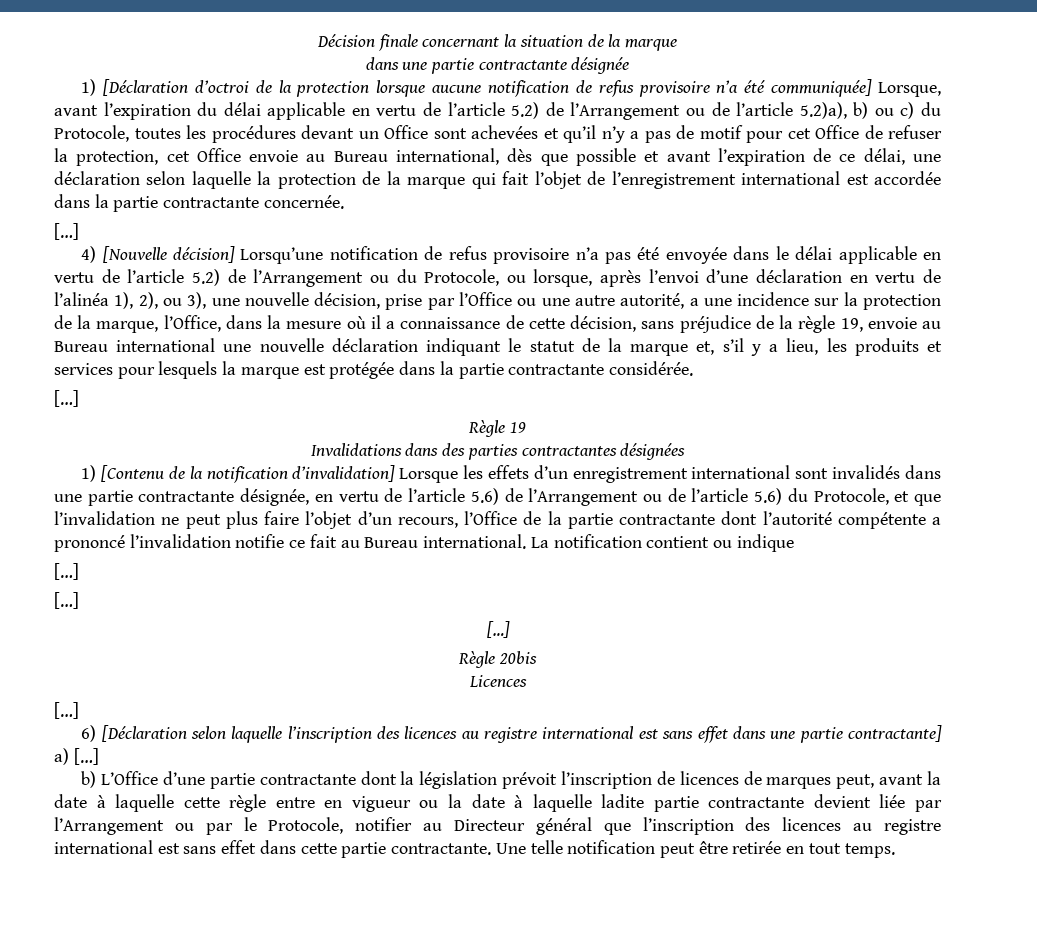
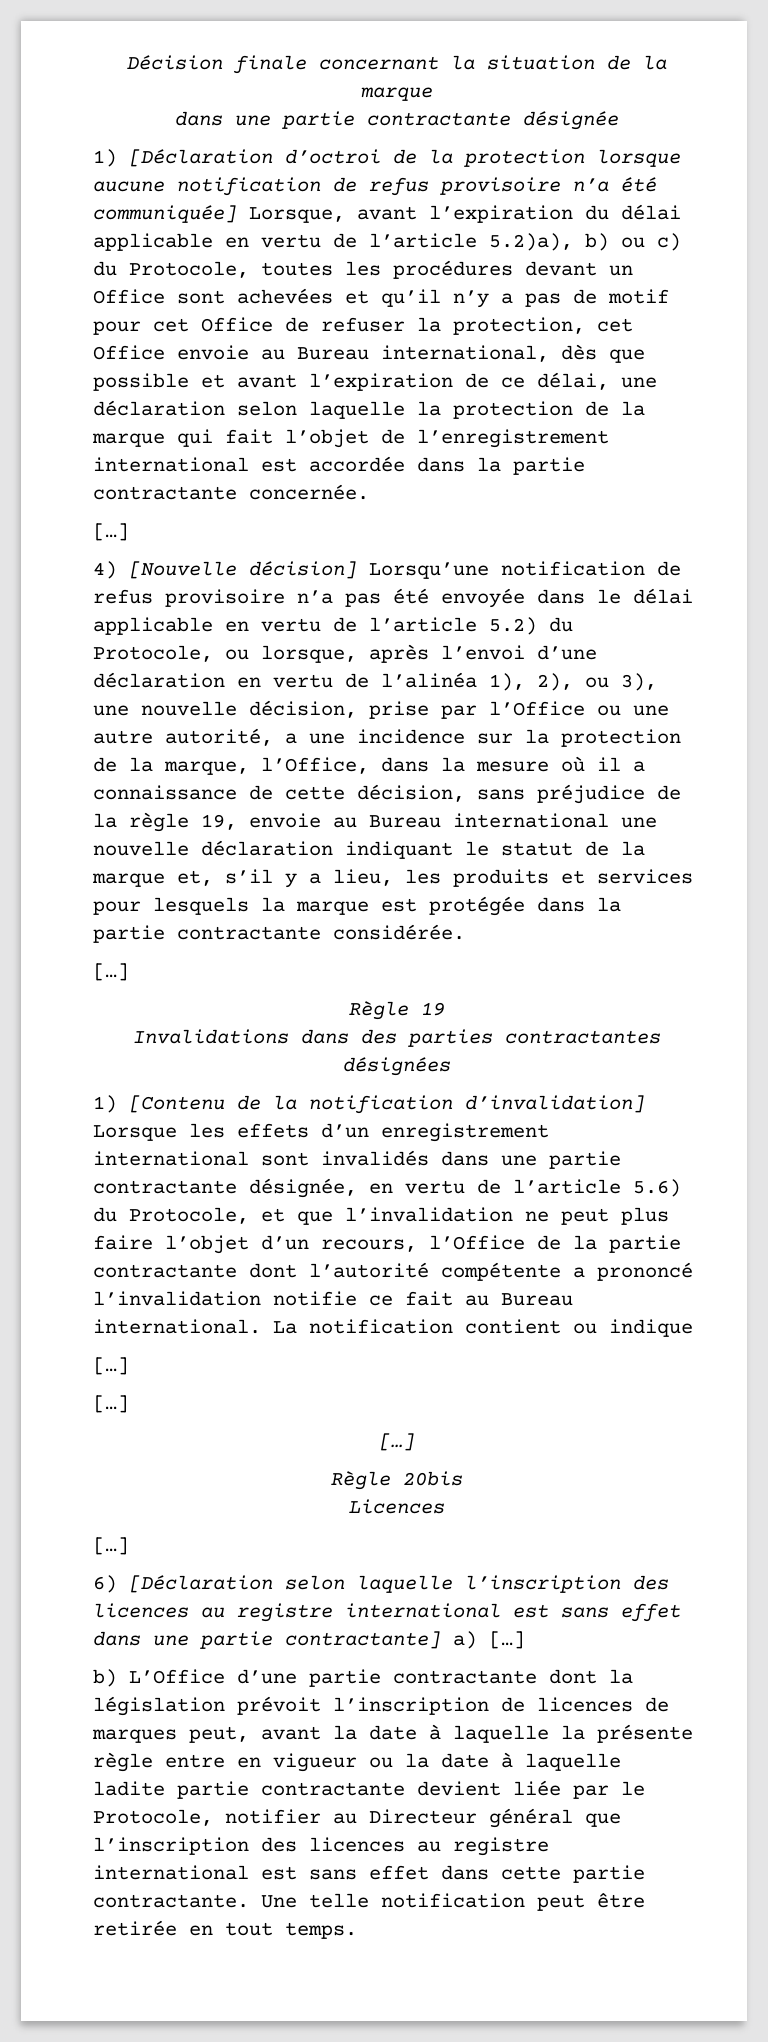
[511,102,794,120] 5.2) de l’Arrangement ou de l’article -> (477, 240) none
[227,269,389,287] de l’Arrangement ou -> (537, 626) none
[504,488,783,506] de l’Arrangement ou de l’article 5.6) -> (681, 1188) none
[183,797,220,808] cette -> [561,1724,693,1743] la présente
[54,817,233,835] l’Arrangement ou par -> (609, 1792) none

